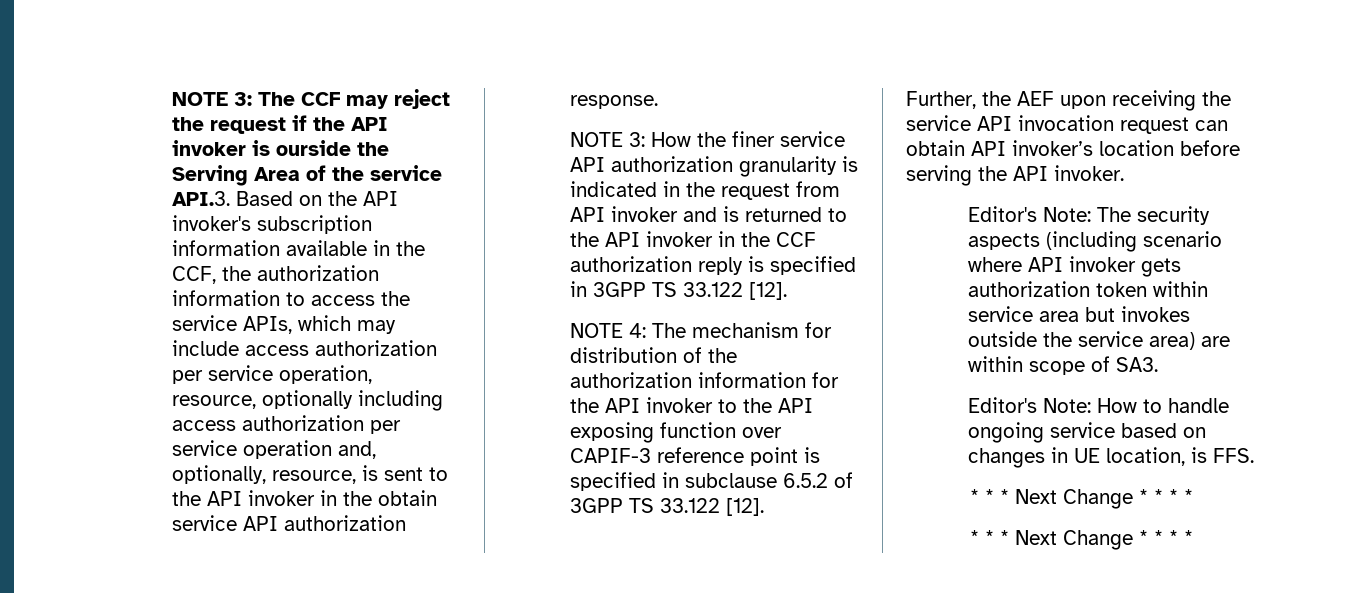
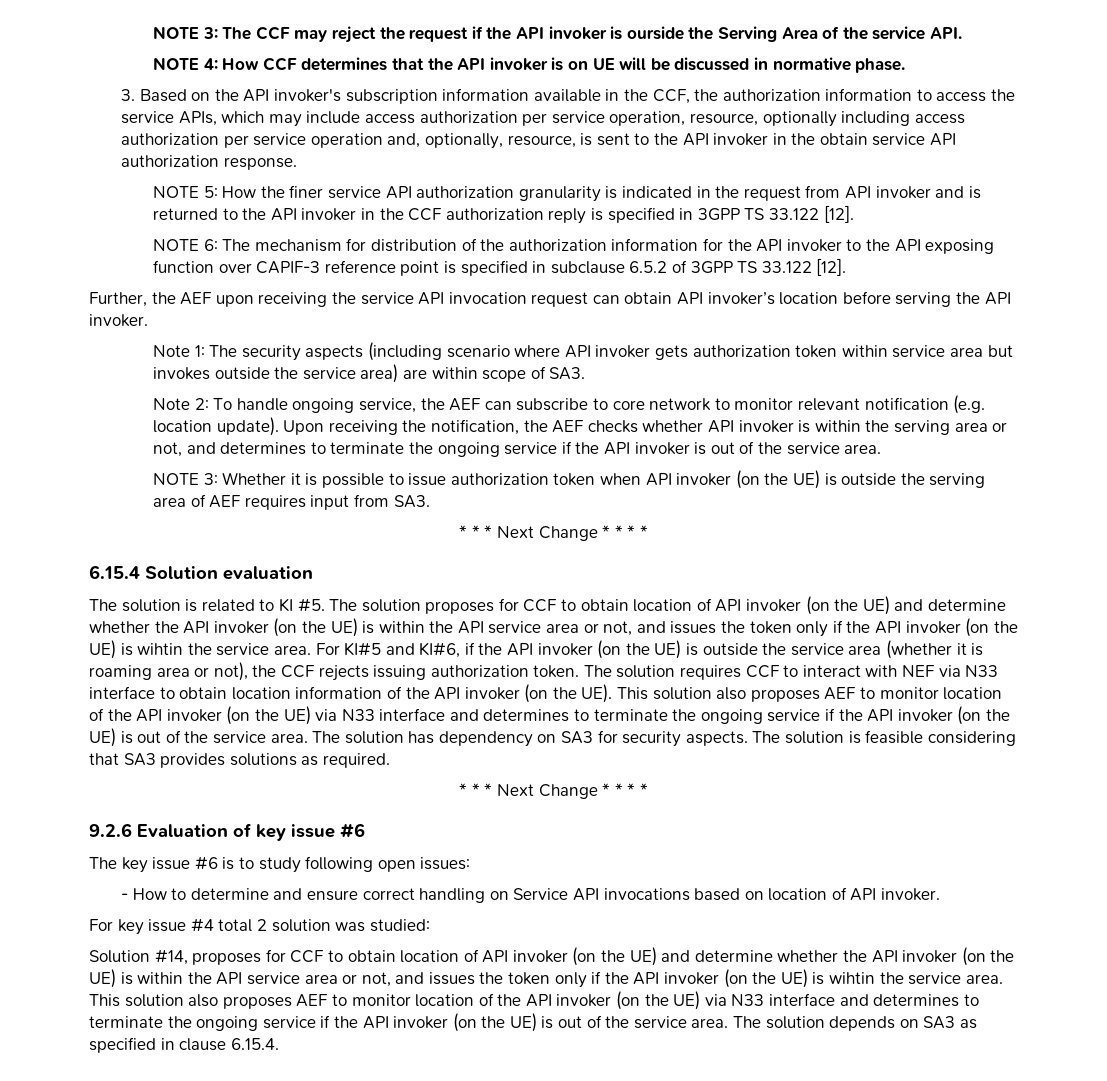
[171,191,230,206] API.3. -> [929,27,962,39] [153,57,906,73] [121,89,136,101] API. // NOTE 4: How CCF determines that the API invoker is on UE will be discussed in normative phase. // 3.
[628,132,645,147] 3: -> [203,186,218,198] 5:
[628,323,646,338] 4: -> [203,239,218,251] 6:
[967,206,1091,222] Editor's Note: -> [153,345,205,357] Note 1:
[967,397,1229,413] [967,422,1206,443] [967,447,1254,468] [969,489,1193,509] [969,530,1193,550] Editor's Note: How to handle ongoing service based on changes in UE location, is FFS. // * * * Next Change * * * * // * * * Next Change * * * * -> [153,395,986,414] [153,417,1008,436] [153,441,882,457] [153,470,986,489] [153,494,430,510] [459,525,648,541] [89,565,313,580] [89,596,1006,615] [89,618,1018,637] [89,640,984,659] [89,662,999,681] [89,684,1003,703] [89,706,1010,725] [89,728,1016,747] [89,753,390,768] [459,783,648,799] [89,823,365,841] [89,856,471,873] [121,887,941,903] [89,918,430,935] [89,947,1015,966] [89,969,1003,988] [89,991,979,1010] [89,1013,977,1032] [89,1037,279,1053] Note 2: To handle ongoing service, the AEF can subscribe to core network to monitor relevant notification (e.g. location update). Upon receiving the notification, the AEF checks whether API invoker is within the serving area or not, and determines to terminate the ongoing service if the API invoker is out of the service area. // NOTE 3: Whether it is possible to issue authorization token when API invoker (on the UE) is outside the serving area of AEF requires input from SA3. // * * * Next Change * * * * // 6.15.4 Solution evaluation // The solution is related to KI #5. The solution proposes for CCF to obtain location of API invoker (on the UE) and determine whether the API invoker (on the UE) is within the API service area or not, and issues the token only if the API invoker (on the UE) is wihtin the service area. For KI#5 and KI#6, if the API invoker (on the UE) is outside the service area (whether it is roaming area or not), the CCF rejects issuing authorization token. The solution requires CCF to interact with NEF via N33 interface to obtain location information of the API invoker (on the UE). This solution also proposes AEF to monitor location of the API invoker (on the UE) via N33 interface and determines to terminate the ongoing service if the API invoker (on the UE) is out of the service area. The solution has dependency on SA3 for security aspects. The solution is feasible considering that SA3 provides solutions as required. // * * * Next Change * * * * // 9.2.6 Evaluation of key issue #6 // The key issue #6 is to study following open issues: // - How to determine and ensure correct handling on Service API invocations based on location of API invoker. // For key issue #4 total 2 solution was studied: // Solution #14, proposes for CCF to obtain location of API invoker (on the UE) and determine whether the API invoker (on the UE) is within the API service area or not, and issues the token only if the API invoker (on the UE) is wihtin the service area. This solution also proposes AEF to monitor location of the API invoker (on the UE) via N33 interface and determines to terminate the ongoing service if the API invoker (on the UE) is out of the service area. The solution depends on SA3 as specified in clause 6.15.4.

